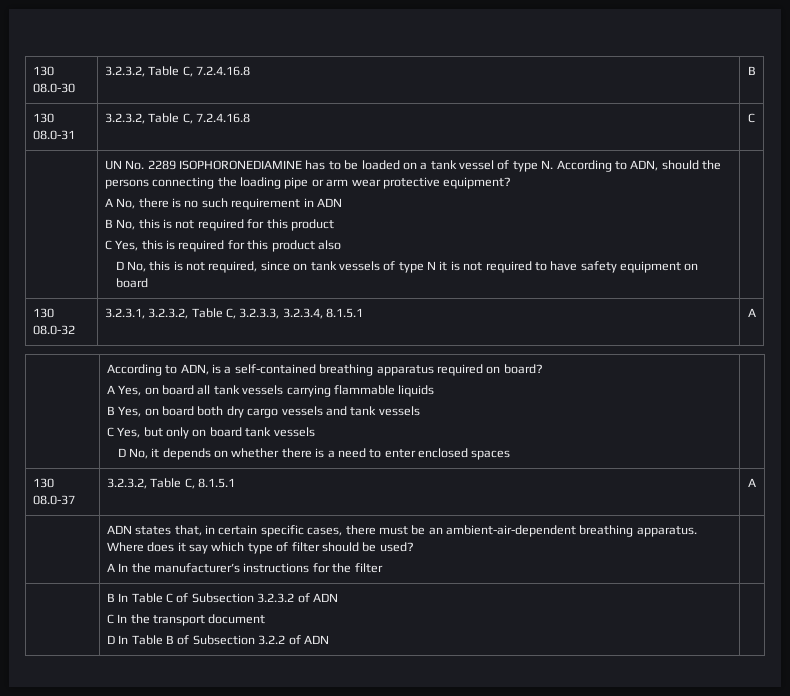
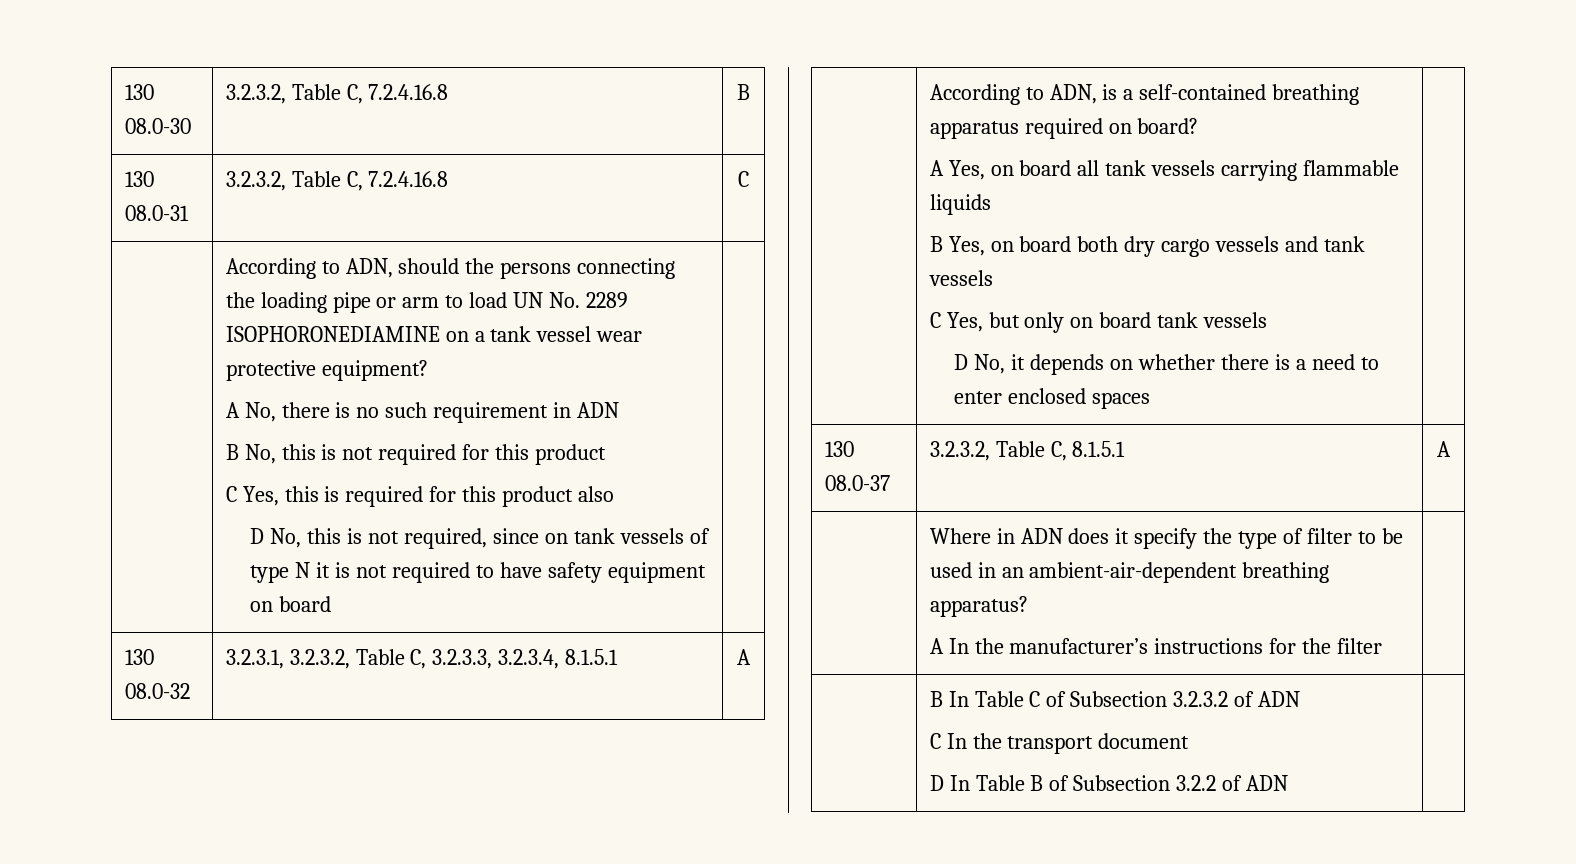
[104,160,554,172] UN No. 2289 ISOPHORONEDIAMINE has to be loaded on a tank vessel of type N. -> (749, 179) none
(349, 183) none -> [445,292,629,308] [225,326,592,342] to load UN No. 2289 ISOPHORONEDIAMINE on a tank vessel
[106,525,697,537] [106,542,414,554] ADN states that, in certain specific cases, there must be an ambient-air-dependent breathing apparatus. Where does it say which type of filter should be used? -> [929,528,1404,549] [929,562,1330,583] [929,596,1028,617] Where in ADN does it specify the type of filter to be used in an ambient-air-dependent breathing apparatus?

